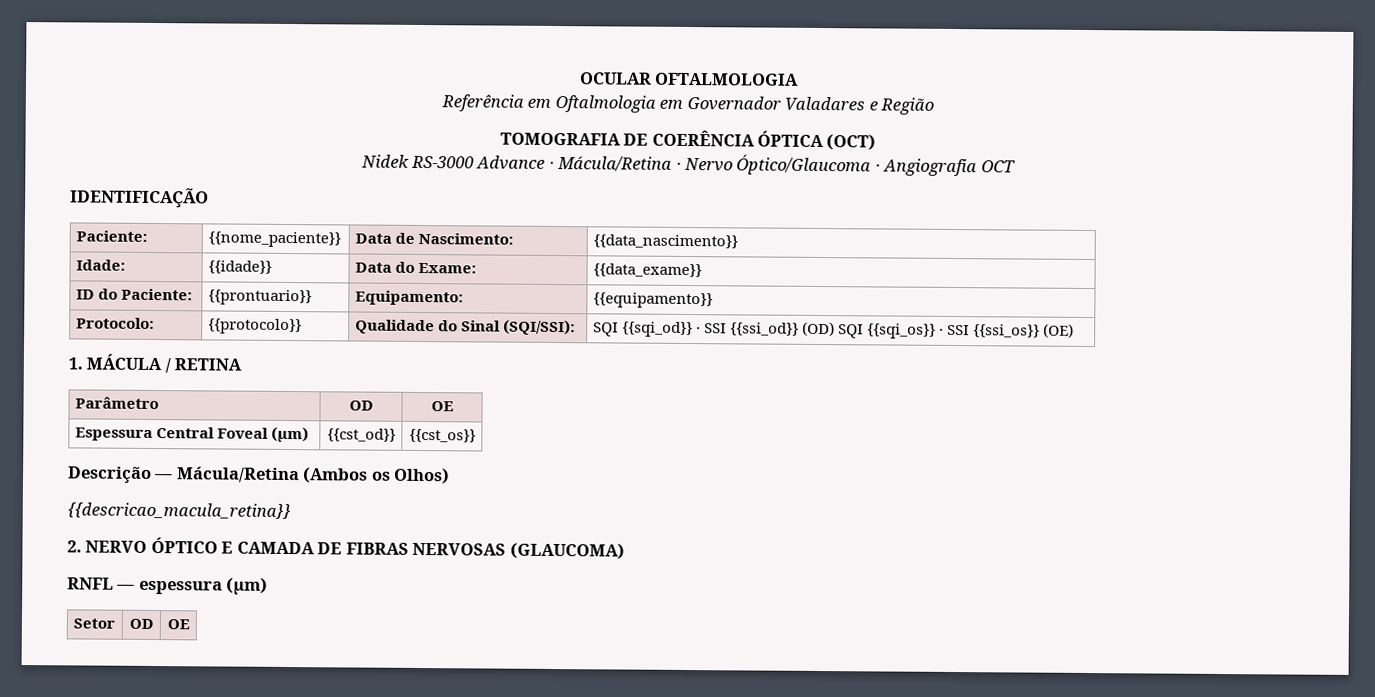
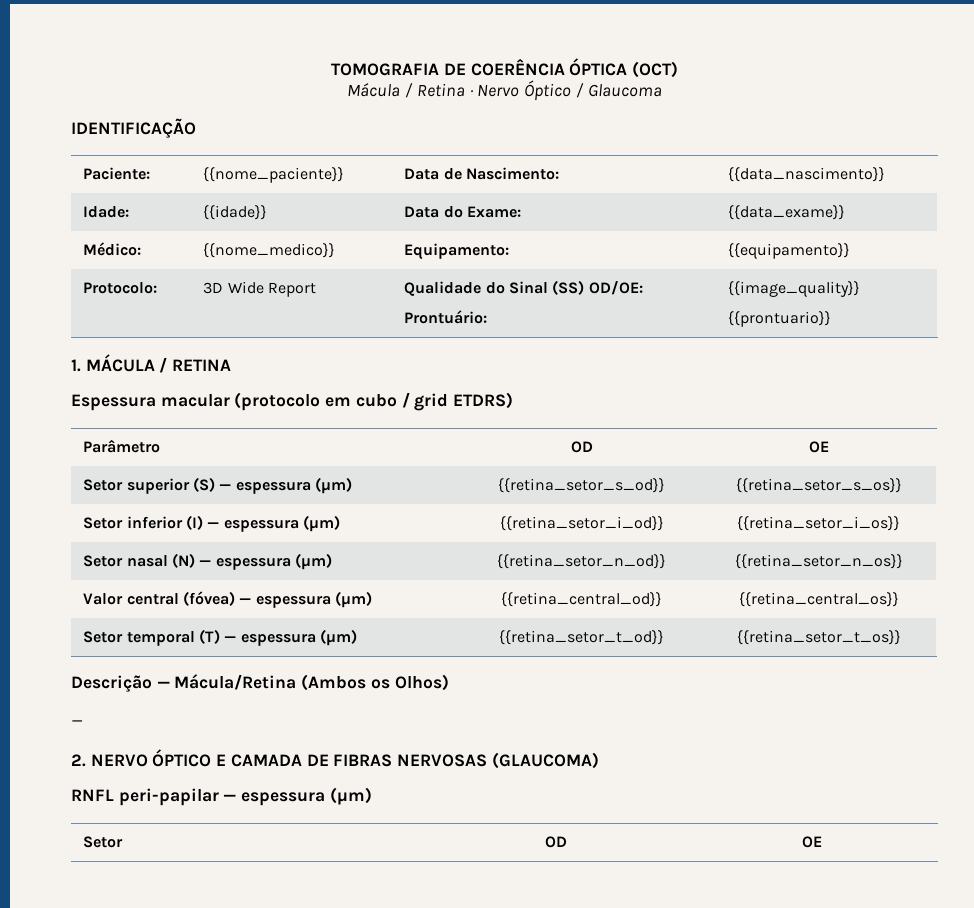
[578,72,800,86] [440,94,935,115] OCULAR OFTALMOLOGIA // Referência em Oftalmologia em Governador Valadares e Região // -> (331, 69) none
[361,154,1016,177] Nidek RS-3000 Advance · Mácula/Retina · Nervo Óptico/Glaucoma · Angiografia OCT -> [347,80,662,101] Mácula / Retina · Nervo Óptico / Glaucoma
[75,288,193,301] [207,289,312,306] ID do Paciente: | {{prontuario}} -> [83,242,142,256] [203,243,336,258] Médico: | {{nome_medico}}
[207,318,302,335] {{protocolo}} -> [203,281,317,297] 3D Wide Report
[502,319,576,336] [592,321,1075,339] [68,353,243,374] [74,396,159,410] [348,400,374,411] [430,401,454,412] [74,426,309,443] [326,428,396,442] [408,428,476,443] (SQI/SSI): | SQI {{sqi_od}} · SSI {{ssi_od}} (OD) SQI {{sqi_os}} · SSI {{ssi_os}} (OE) // 1. MÁCULA / RETINA // Parâmetro | OD | OE // Espessura Central Foveal (µm) | {{cst_od}} | {{cst_os}} -> [552,280,643,295] [404,310,488,324] [728,281,861,297] [728,311,832,327] [71,354,232,373] [71,392,514,411] [83,439,161,453] [570,441,593,453] [808,441,829,453] [83,477,353,494] [498,478,665,493] [735,478,902,493] [83,515,341,532] [499,516,664,531] [737,516,900,531] [83,553,333,570] [497,554,666,569] [734,554,903,569] [83,591,373,608] [501,592,662,607] [738,592,899,607] [83,629,358,646] [499,630,664,645] [736,630,901,645] (SS) OD/OE: // Prontuário: | {{image_quality}} // {{prontuario}} // 1. MÁCULA / RETINA // Espessura macular (protocolo em cubo / grid ETDRS) // Parâmetro | OD | OE // Setor superior (S) — espessura (µm) | {{retina_setor_s_od}} | {{retina_setor_s_os}} // Setor inferior (I) — espessura (µm) | {{retina_setor_i_od}} | {{retina_setor_i_os}} // Setor nasal (N) — espessura (µm) | {{retina_setor_n_od}} | {{retina_setor_n_os}} // Valor central (fóvea) — espessura (µm) | {{retina_central_od}} | {{retina_central_os}} // Setor temporal (T) — espessura (µm) | {{retina_setor_t_od}} | {{retina_setor_t_os}}
[67,502,291,520] {{descricao_macula_retina}} -> [71,720,83,726] —
(114, 583) none -> [118,788,219,806] peri-papilar

